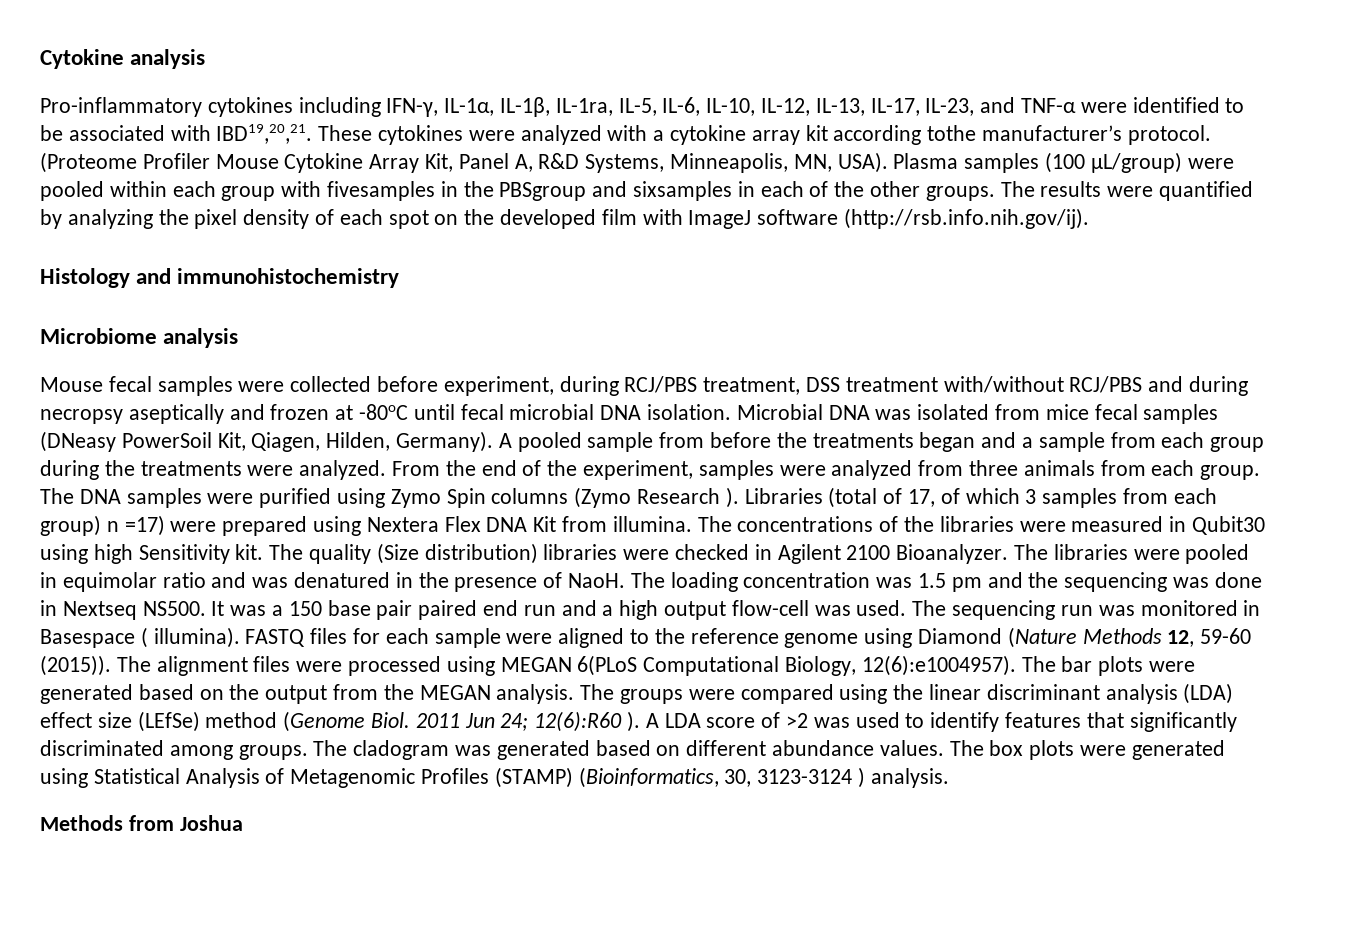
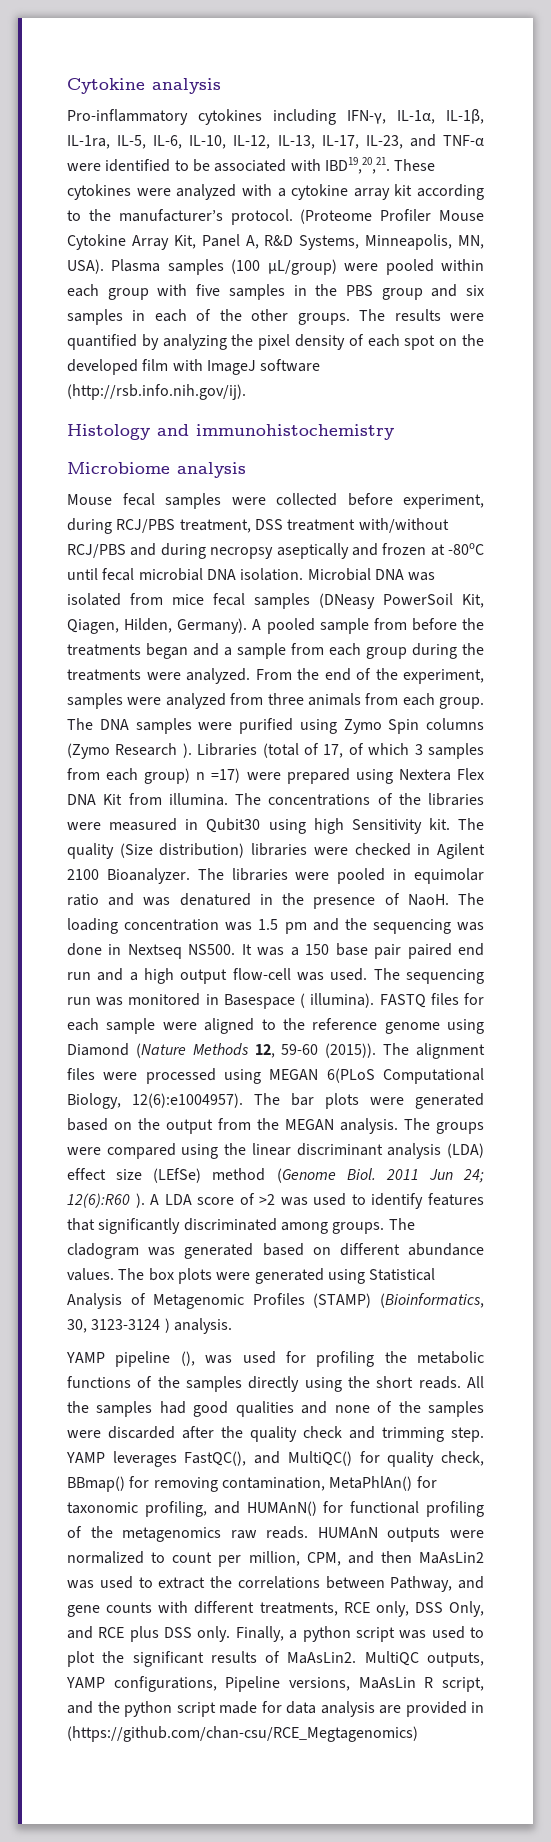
[927,125,977,141] tothe -> [67,209,111,221] to the
[327,181,733,201] fivesamples in the PBSgroup and sixsamples -> [196,284,484,300] [67,309,123,325] five samples in the PBS group and six samples
[40,815,243,831] Methods from Joshua -> [66,1351,484,1367] [67,1376,484,1392] [67,1401,485,1417] [67,1426,484,1442] [66,1451,485,1467] [67,1476,437,1492] [67,1501,484,1517] [67,1526,484,1542] [67,1551,484,1567] [67,1576,484,1592] [67,1601,484,1617] [67,1626,485,1642] [67,1651,484,1667] [66,1676,485,1692] [67,1701,484,1717] [67,1726,418,1742] YAMP pipeline (), was used for profiling the metabolic functions of the samples directly using the short reads. All the samples had good qualities and none of the samples were discarded after the quality check and trimming step. YAMP leverages FastQC(), and MultiQC() for quality check, BBmap() for removing contamination, MetaPhlAn() for taxonomic profiling, and HUMAnN() for functional profiling of the metagenomics raw reads. HUMAnN outputs were normalized to count per million, CPM, and then MaAsLin2 was used to extract the correlations between Pathway, and gene counts with different treatments, RCE only, DSS Only, and RCE plus DSS only. Finally, a python script was used to plot the significant results of MaAsLin2. MultiQC outputs, YAMP configurations, Pipeline versions, MaAsLin R script, and the python script made for data analysis are provided in (https://github.com/chan-csu/RCE_Megtagenomics)

